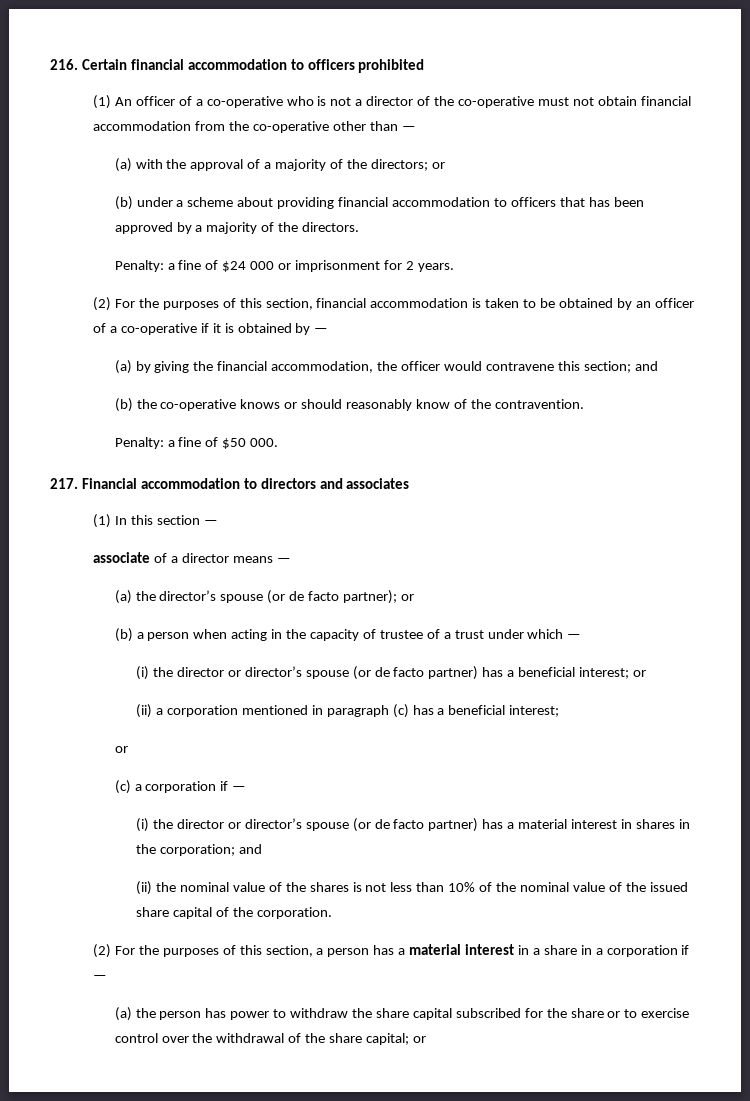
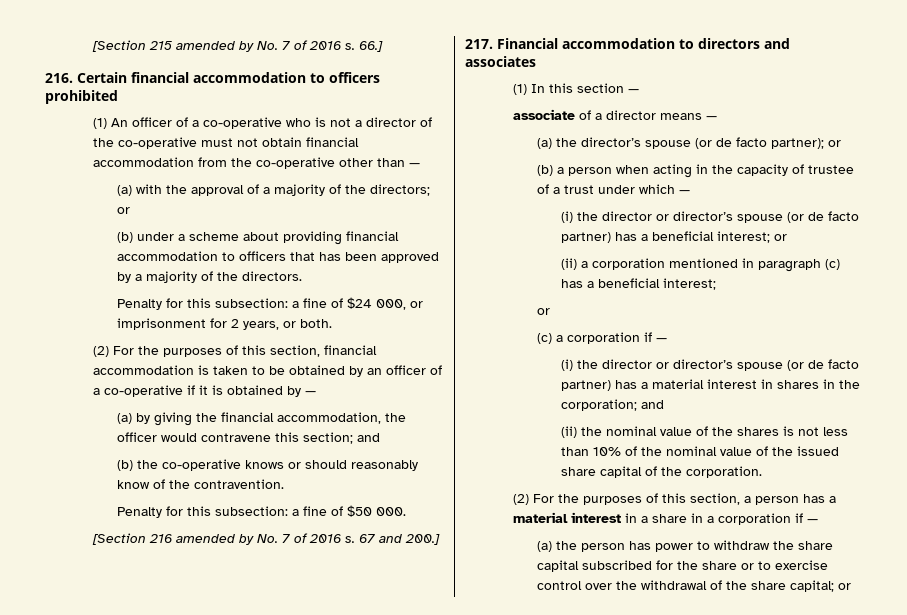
(50, 64) none -> [91,40,383,52] [Section 215 amended by No. 7 of 2016 s. 66.] //
[114,260,164,272] Penalty: -> [116,298,288,310] Penalty for this subsection:
[250,261,275,270] 000 -> [375,299,406,310] 000,
[417,263,454,272] years. -> [242,319,332,330] years, or both.
[114,437,164,449] Penalty: -> [116,506,288,518] Penalty for this subsection:
(279, 442) none -> [91,533,440,545] // [Section 216 amended by No. 7 of 2016 s. 67 and 200.]

